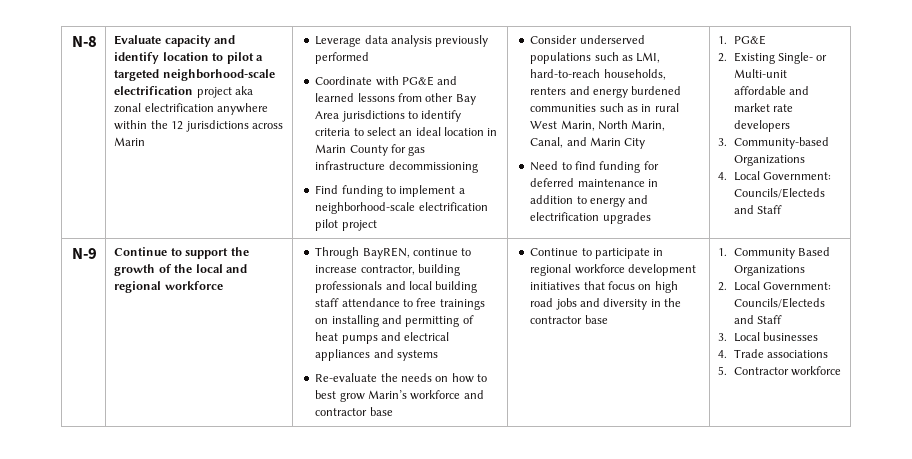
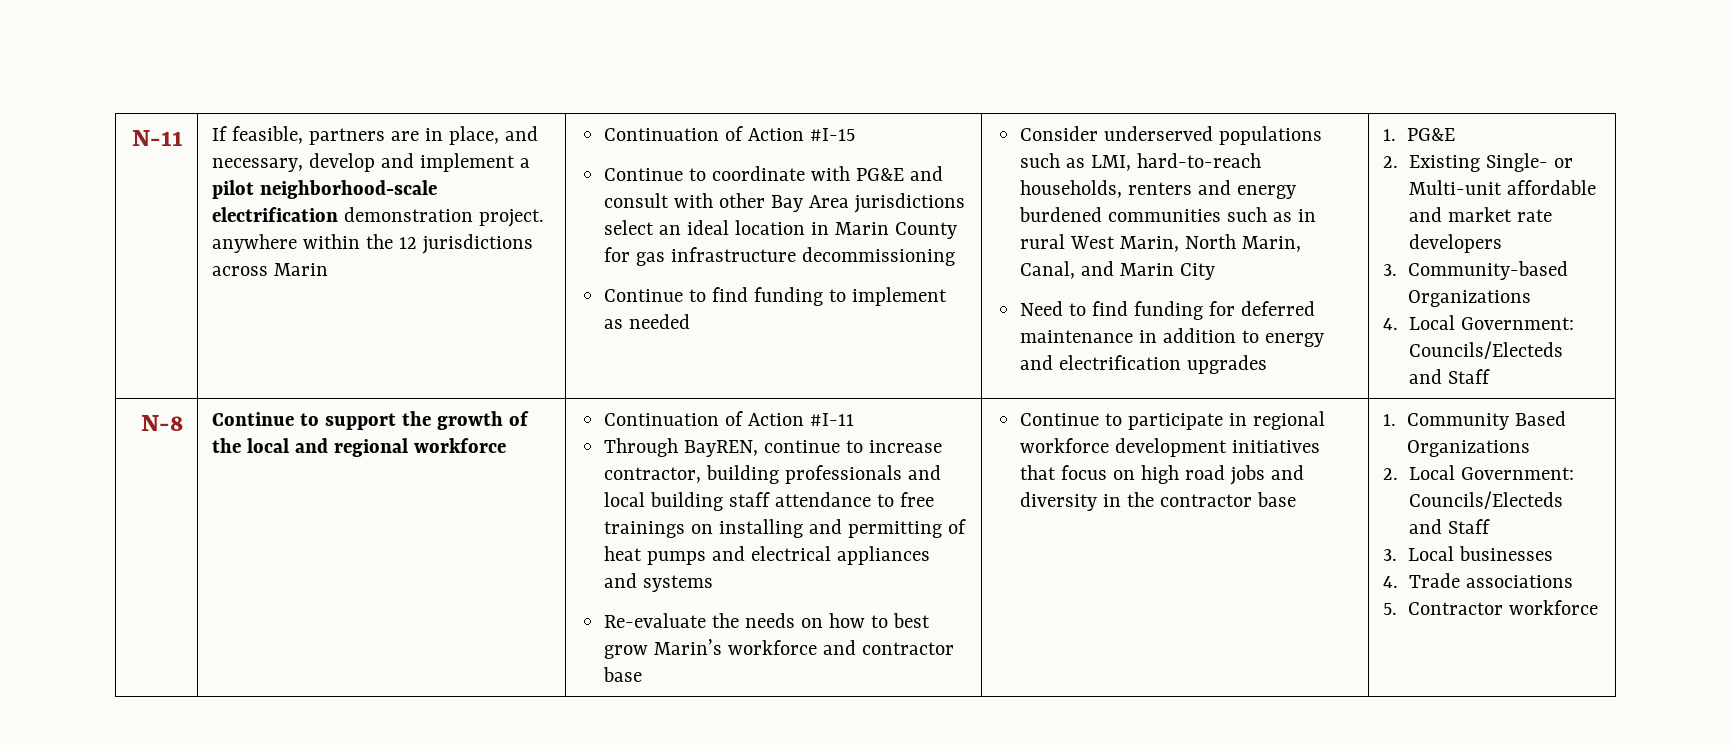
[71,36,97,47] [114,35,236,47] [114,52,263,64] [114,69,275,81] [114,86,254,98] [114,103,214,113] N-8 | Evaluate capacity and identify location to pilot a targeted neighborhood-scale electrification project aka zonal electrification -> [131,130,183,146] [212,126,538,145] [212,153,530,172] [212,180,437,199] [212,207,544,227] N-11 | If feasible, partners are in place, and necessary, develop and implement a pilot neighborhood-scale electrification demonstration project.
[315,35,489,47] [315,52,370,64] [315,76,458,86] [315,93,476,105] [315,110,462,122] [315,128,364,136] Leverage data analysis previously performed // Coordinate with PG&E and learned lessons from other Bay Area jurisdictions to identify criteria to -> [604,126,856,141] [604,166,943,181] [604,193,965,213] Continuation of Action #I-15 // Continue to coordinate with PG&E and consult with other Bay Area jurisdictions
[315,185,465,197] [315,202,488,214] [315,219,377,231] Find funding to implement a neighborhood-scale electrification pilot project -> [604,287,947,306] [604,314,691,329] Continue to find funding to implement as needed
[71,248,97,259] N-9 -> [140,415,183,431] N-8
(223, 285) none -> [604,411,855,426] Continuation of Action #I-11 //

